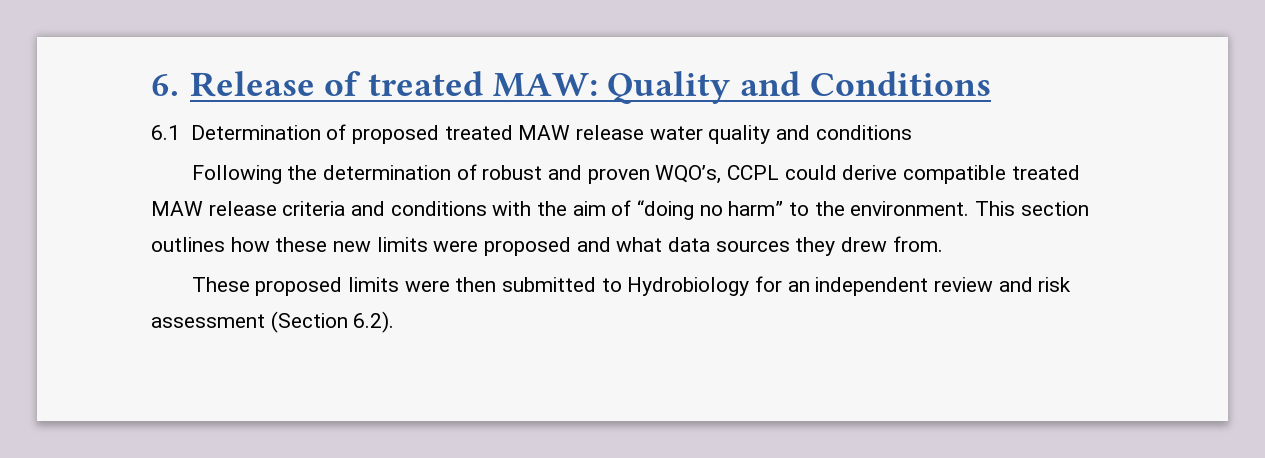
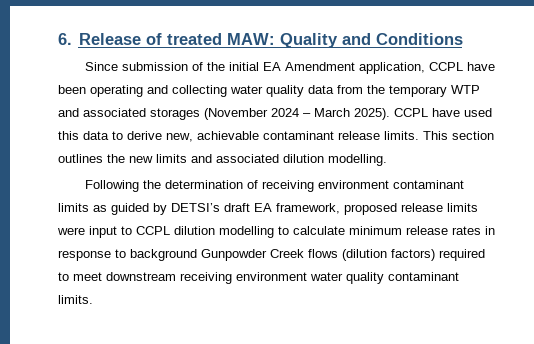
[151,124,912,144] [191,164,1080,184] [151,200,1089,220] [151,236,943,256] [191,276,1072,296] [151,311,395,333] 6.1 Determination of proposed treated MAW release water quality and conditions // Following the determination of robust and proven WQO’s, CCPL could derive compatible treated MAW release criteria and conditions with the aim of “doing no harm” to the environment. This section outlines how these new limits were proposed and what data sources they drew from. // These proposed limits were then submitted to Hydrobiology for an independent review and risk assessment (Section 6.2). -> [85,62,496,74] [58,85,480,97] [58,108,492,120] [58,131,494,142] [58,154,387,166] [85,180,465,192] [58,203,478,215] [57,226,495,238] [58,249,485,261] [58,272,459,284] [58,295,93,304] Since submission of the initial EA Amendment application, CCPL have been operating and collecting water quality data from the temporary WTP and associated storages (November 2024 – March 2025). CCPL have used this data to derive new, achievable contaminant release limits. This section outlines the new limits and associated dilution modelling. // Following the determination of receiving environment contaminant limits as guided by DETSI’s draft EA framework, proposed release limits were input to CCPL dilution modelling to calculate minimum release rates in response to background Gunpowder Creek flows (dilution factors) required to meet downstream receiving environment water quality contaminant limits.

